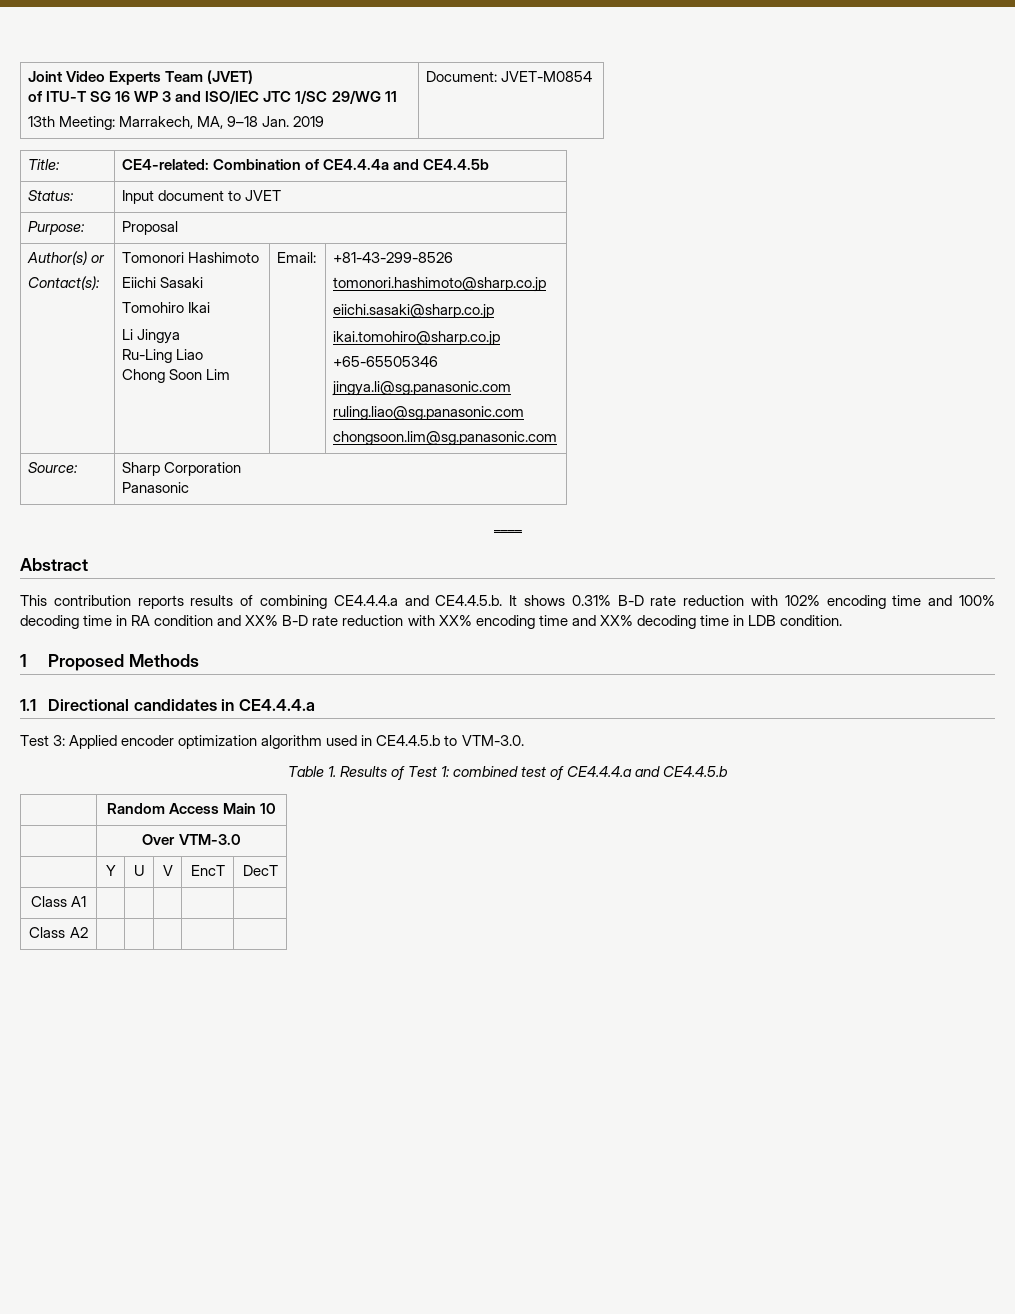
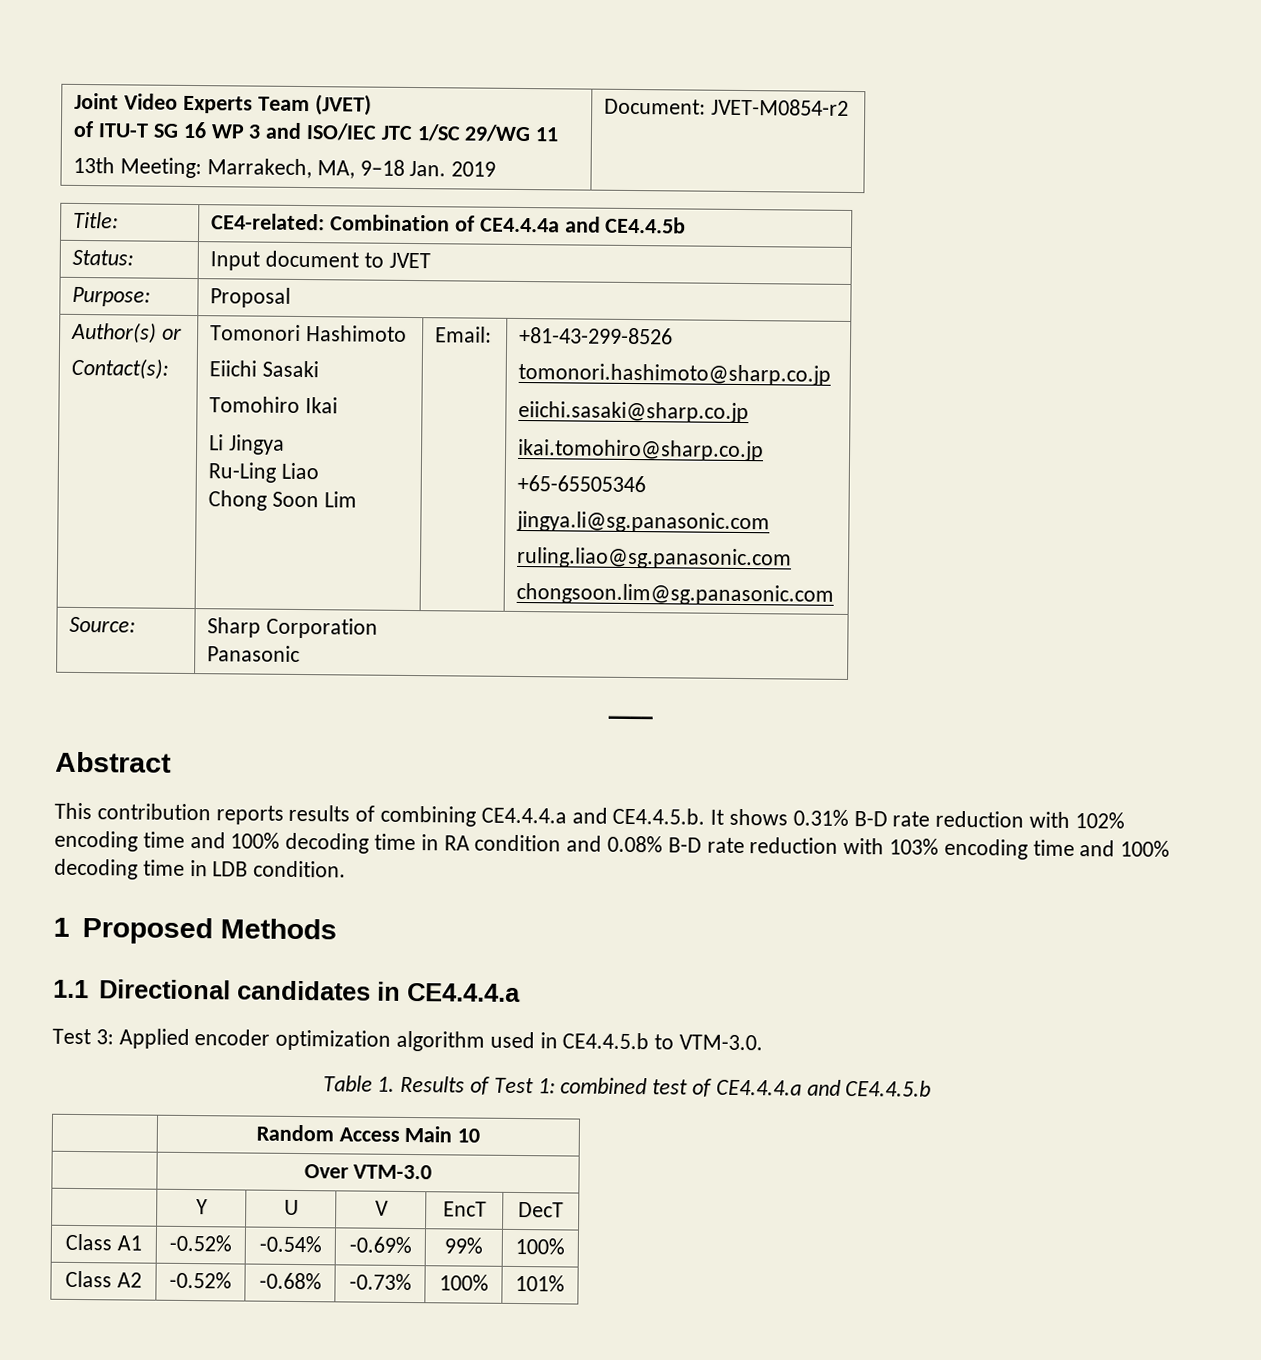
[501,71,593,82] JVET-M0854 -> [711,98,850,116] JVET-M0854-r2
[245,615,633,629] XX% B-D rate reduction with XX% encoding time and XX% -> [607,835,1171,860] 0.08% B-D rate reduction with 103% encoding time and 100%
[29,927,88,938] | | | | // Class A2 | | | | | -> [169,1234,232,1252] [258,1235,322,1253] [348,1236,412,1254] [444,1237,483,1254] [515,1237,565,1255] [65,1270,142,1288] [169,1271,232,1289] [258,1272,322,1290] [348,1273,412,1291] [438,1274,489,1291] [515,1274,565,1292] -0.52% | -0.54% | -0.69% | 99% | 100% // Class A2 | -0.52% | -0.68% | -0.73% | 100% | 101%

